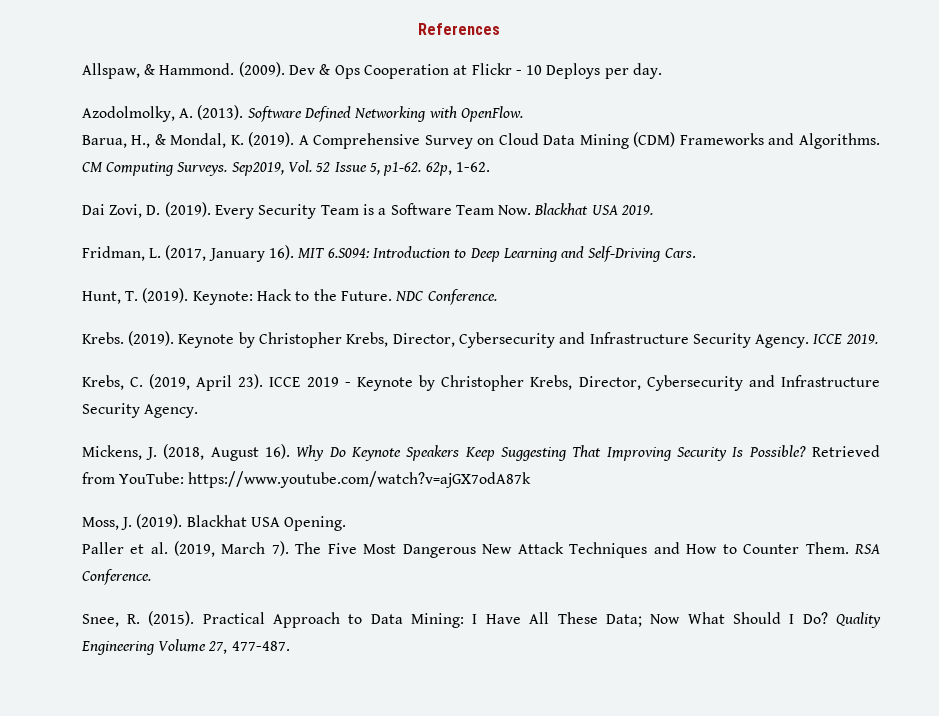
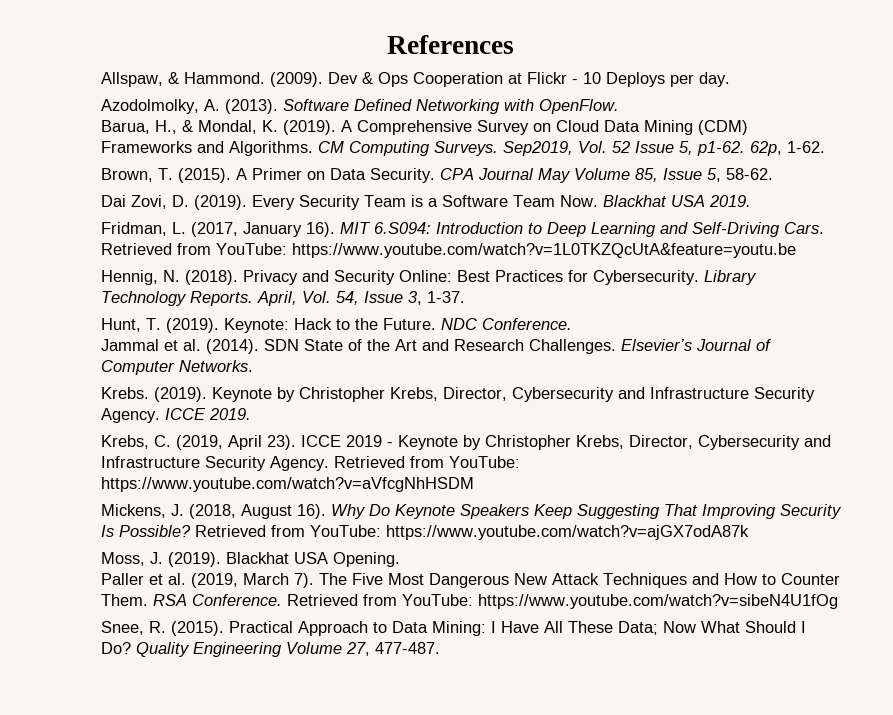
(490, 167) none -> [101,168,774,183] // Brown, T. (2015). A Primer on Data Security. CPA Journal May Volume 85, Issue 5, 58-62.
(696, 253) none -> [101,243,797,258] [101,270,758,285] [101,291,466,306] Retrieved from YouTube: https://www.youtube.com/watch?v=1L0TKZQcUtA&feature=youtu.be // Hennig, N. (2018). Privacy and Security Online: Best Practices for Cybersecurity. Library Technology Reports. April, Vol. 54, Issue 3, 1-37.
(497, 297) none -> [101,339,773,354] [101,360,254,375] // Jammal et al. (2014). SDN State of the Art and Research Challenges. Elsevier’s Journal of Computer Networks.
(198, 411) none -> [334,456,521,468] [101,477,475,492] Retrieved from YouTube: https://www.youtube.com/watch?v=aVfcgNhHSDM
(151, 577) none -> [287,594,839,609] Retrieved from YouTube: https://www.youtube.com/watch?v=sibeN4U1fOg

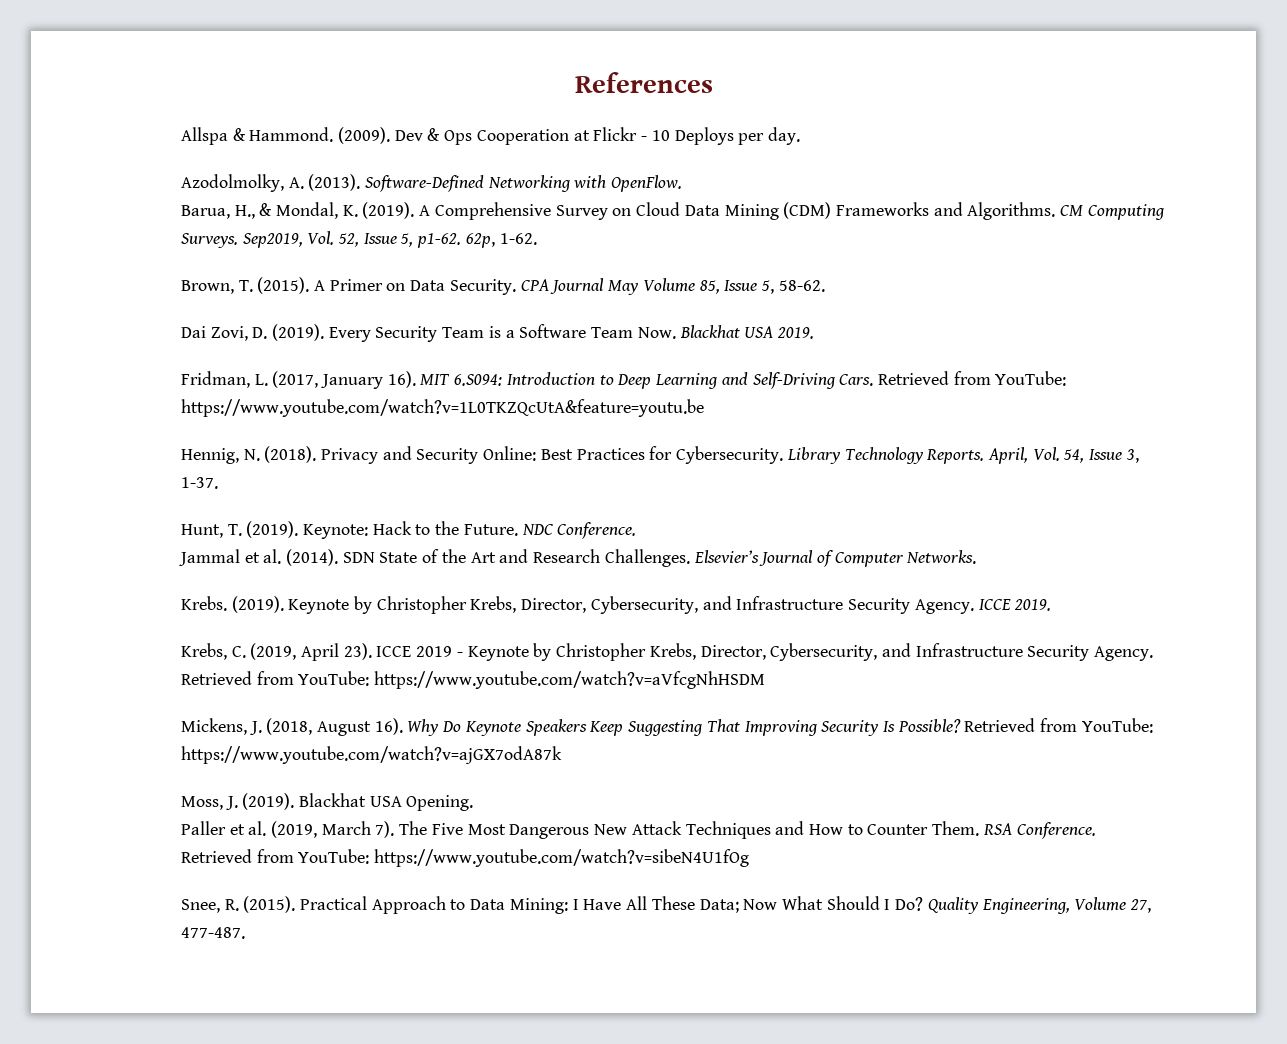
[101,72,164,87] Allspaw, -> [180,127,228,145] Allspa
[283,99,413,111] Software Defined -> [364,175,484,192] Software-Defined
[612,141,631,153] 52 -> [337,233,359,247] 52,
[512,387,615,402] Cybersecurity -> [590,596,698,614] Cybersecurity,
[698,435,801,450] Cybersecurity -> [770,643,878,661] Cybersecurity,
[193,642,283,657] Engineering -> [981,898,1070,914] Engineering,

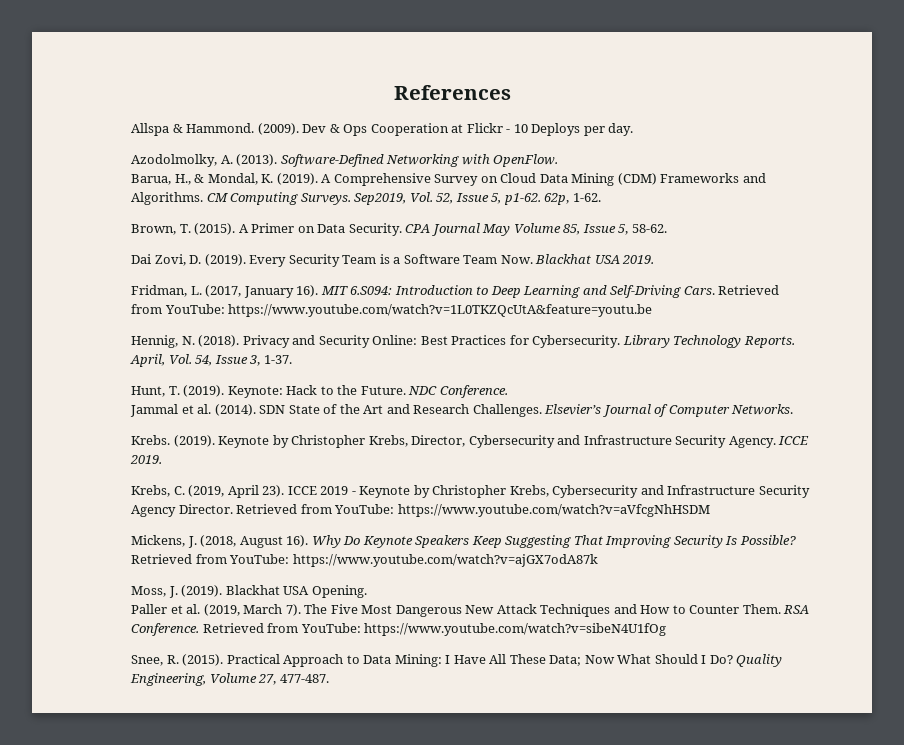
[590,596,698,614] Cybersecurity, -> [468,435,555,448] Cybersecurity
[700,643,1154,661] Director, Cybersecurity, and Infrastructure Security Agency. -> [552,485,810,498] [131,504,233,517] Cybersecurity and Infrastructure Security Agency Director.

